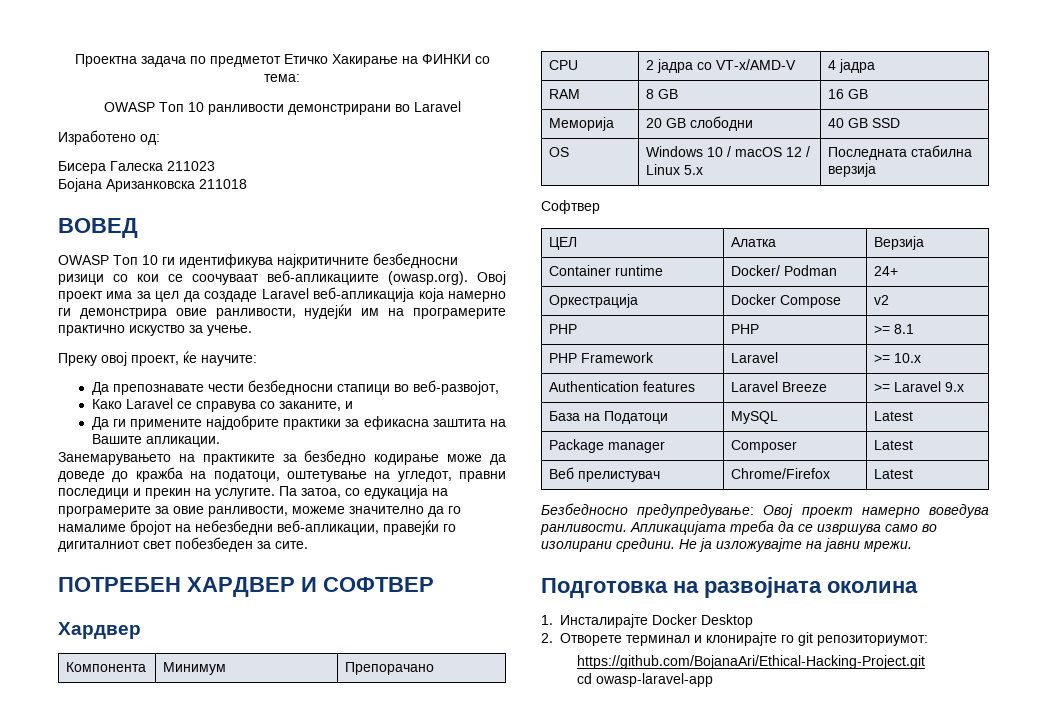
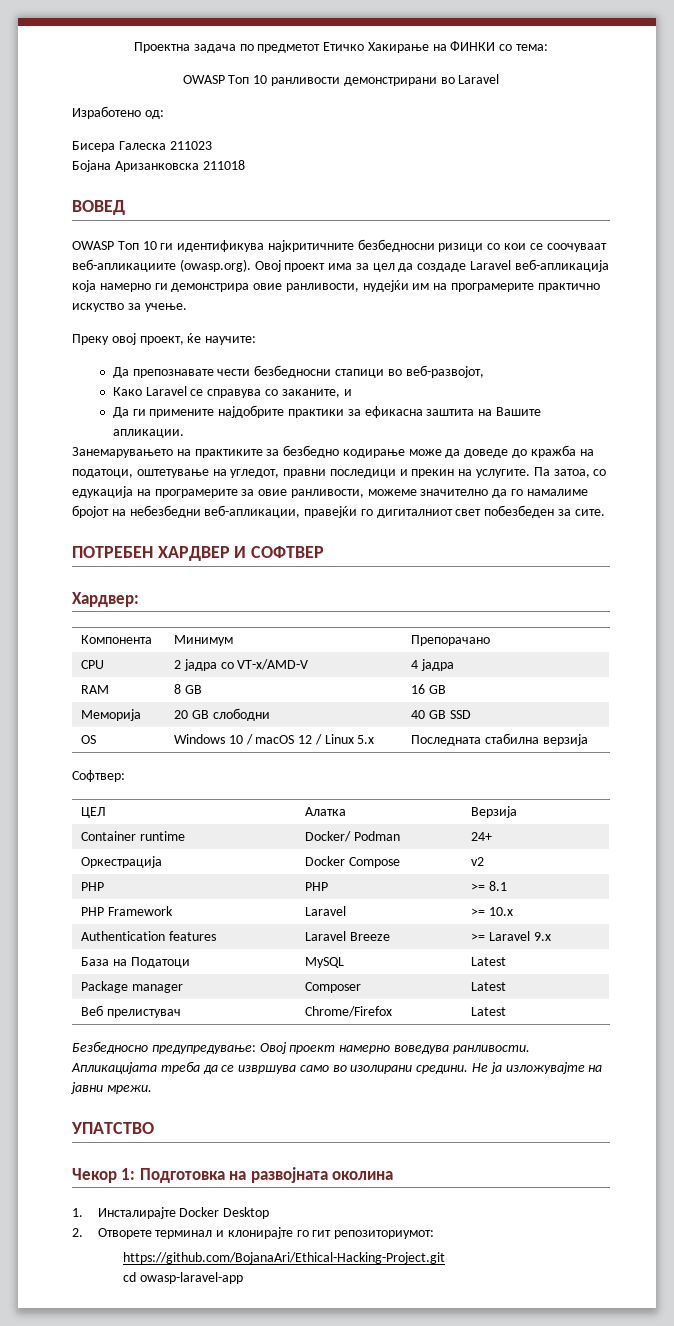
[58,622,141,639] Хардвер -> [72,592,139,607] Хардвер:
[541,200,600,214] Софтвер -> [72,770,125,782] Софтвер:
(912, 546) none -> [71,1122,154,1134] [72,1168,136,1183] УПАТСТВО // Чекор 1:
[798,632,813,646] git -> [312,1230,332,1237] гит

